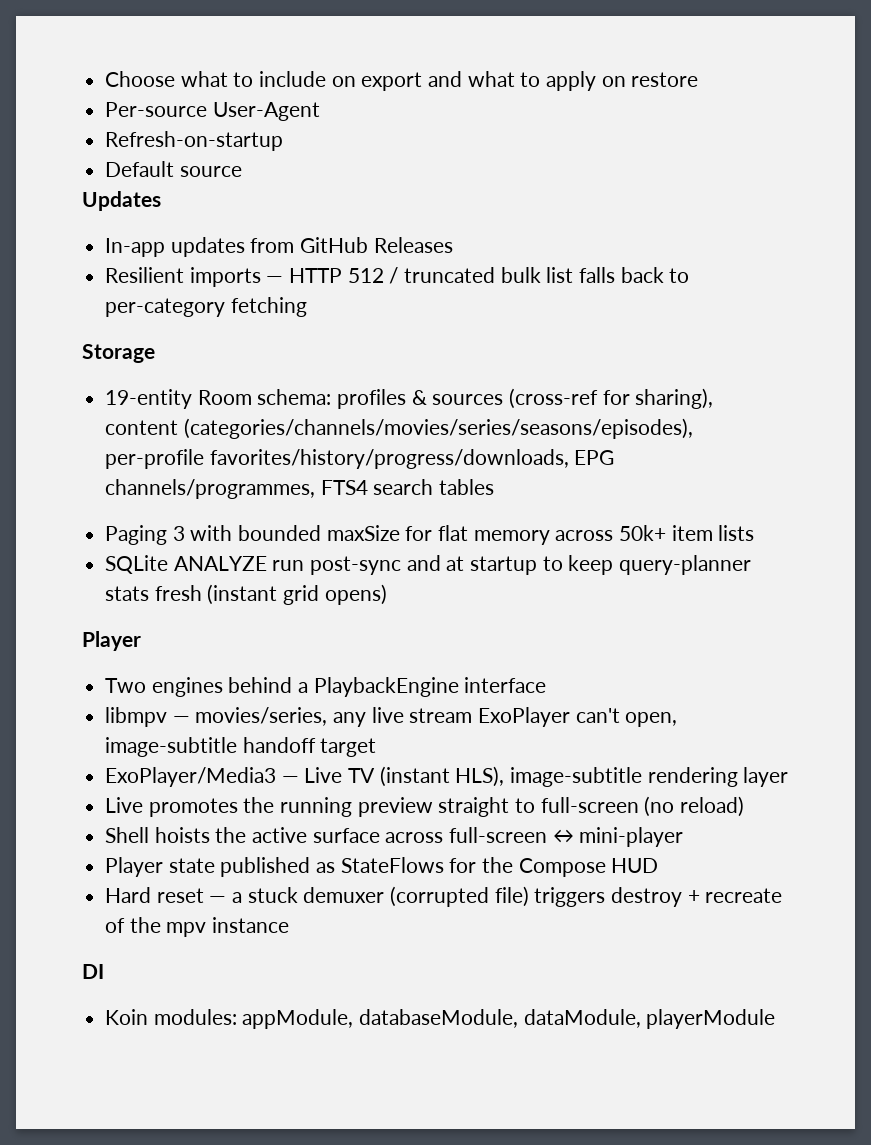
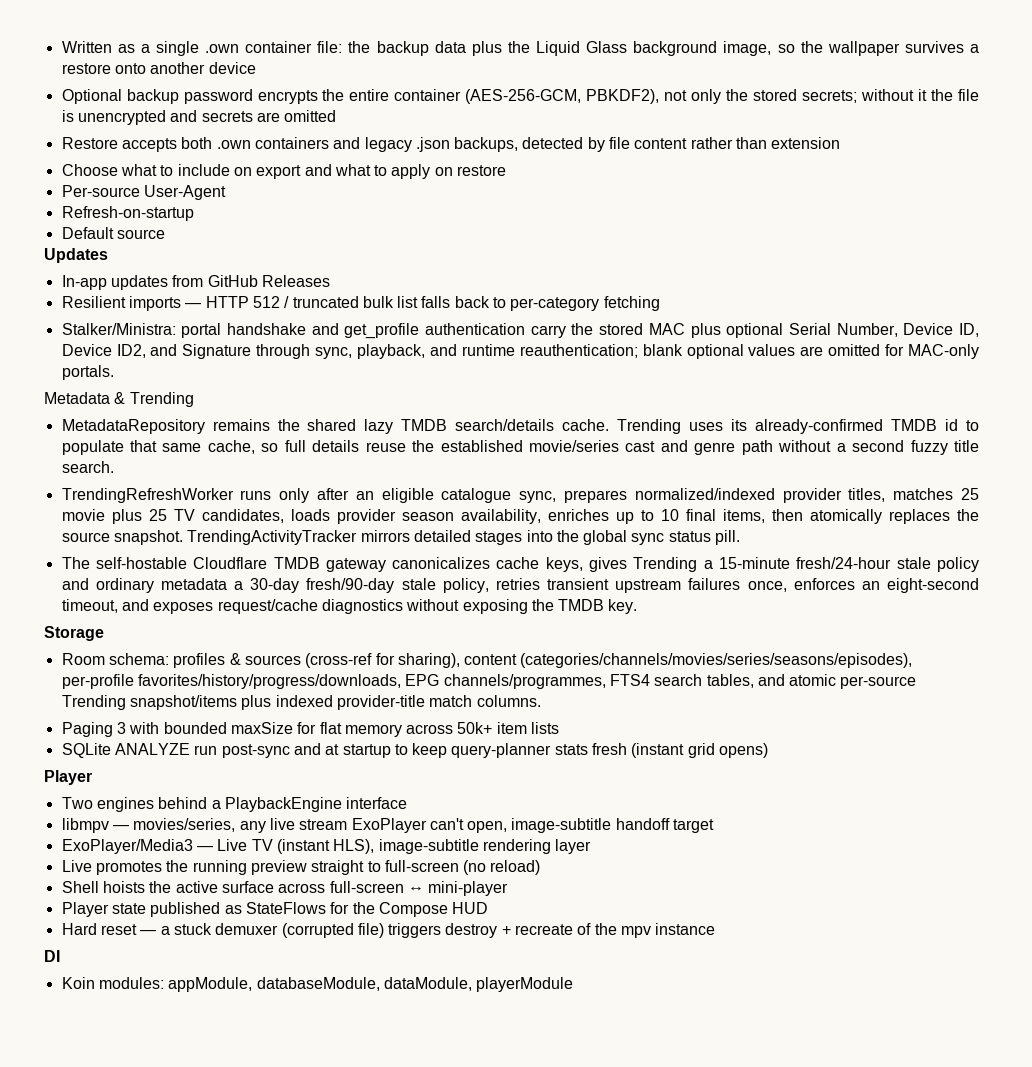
(105, 79) none -> [61,41,980,56] [61,62,256,74] [61,89,980,104] [61,110,337,125] [61,137,841,152] Written as a single .own container file: the backup data plus the Liquid Glass background image, so the wallpaper survives a restore onto another device // Optional backup password encrypts the entire container (AES-256-GCM, PBKDF2), not only the stored secrets; without it the file is unencrypted and secrets are omitted // Restore accepts both .own containers and legacy .json backups, detected by file content rather than extension //
(307, 307) none -> [61,323,980,339] [61,344,979,359] [61,365,114,380] [44,392,194,407] [61,419,979,434] [61,440,980,455] [61,461,114,473] [61,488,979,503] [61,509,980,524] [61,530,741,545] [61,557,979,572] [61,578,979,593] [61,599,638,614] // Stalker/Ministra: portal handshake and get_profile authentication carry the stored MAC plus optional Serial Number, Device ID, Device ID2, and Signature through sync, playback, and runtime reauthentication; blank optional values are omitted for MAC-only portals. // Metadata & Trending // MetadataRepository remains the shared lazy TMDB search/details cache. Trending uses its already-confirmed TMDB id to populate that same cache, so full details reuse the established movie/series cast and genre path without a second fuzzy title search. // TrendingRefreshWorker runs only after an eligible catalogue sync, prepares normalized/indexed provider titles, matches 25 movie plus 25 TV candidates, loads provider season availability, enriches up to 10 final items, then atomically replaces the source snapshot. TrendingActivityTracker mirrors detailed stages into the global sync status pill. // The self-hostable Cloudflare TMDB gateway canonicalizes cache keys, gives Trending a 15-minute fresh/24-hour stale policy and ordinary metadata a 30-day fresh/90-day stale policy, retries transient upstream failures once, enforces an eight-second timeout, and exposes request/cache diagnostics without exposing the TMDB key.
[105,389,193,409] 19-entity -> (104, 633) none
[439,479,495,495] tables -> [706,674,917,689] [61,695,541,710] tables, and atomic per-source Trending snapshot/items plus indexed provider-title match columns.

